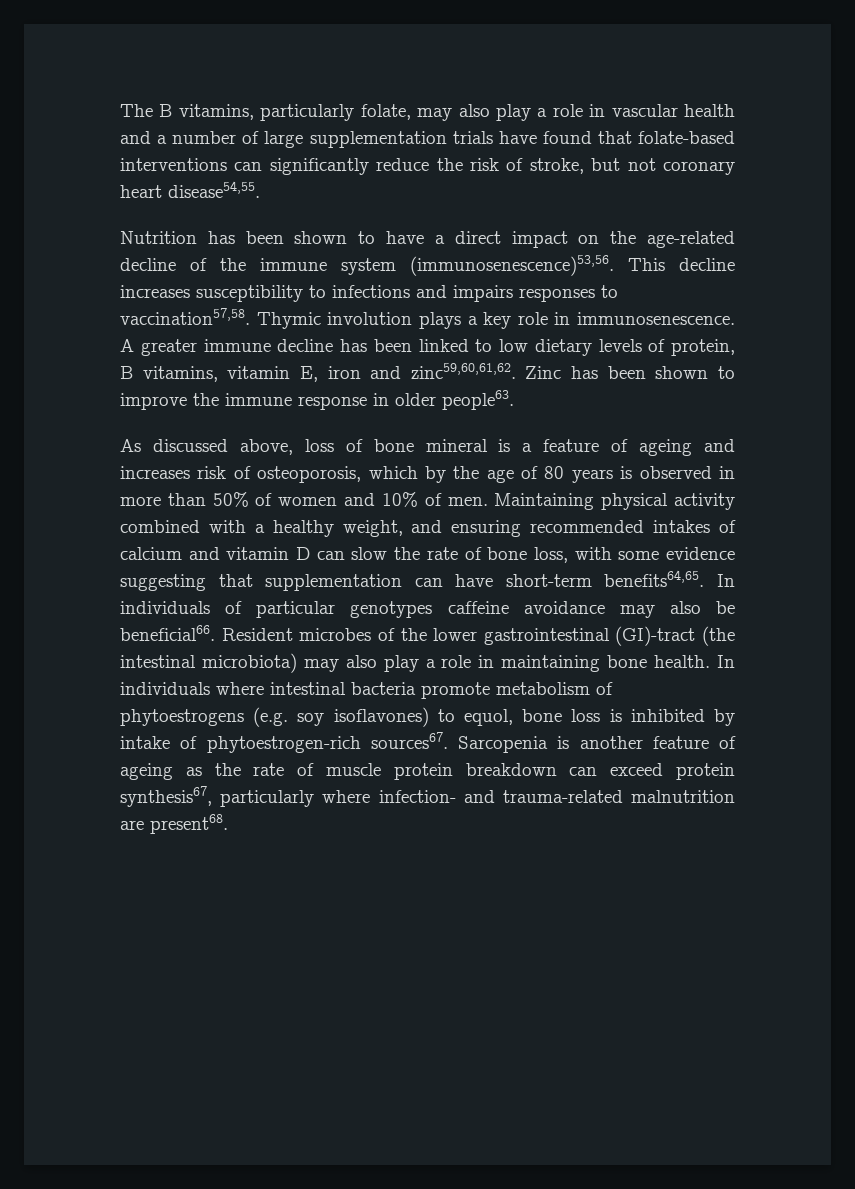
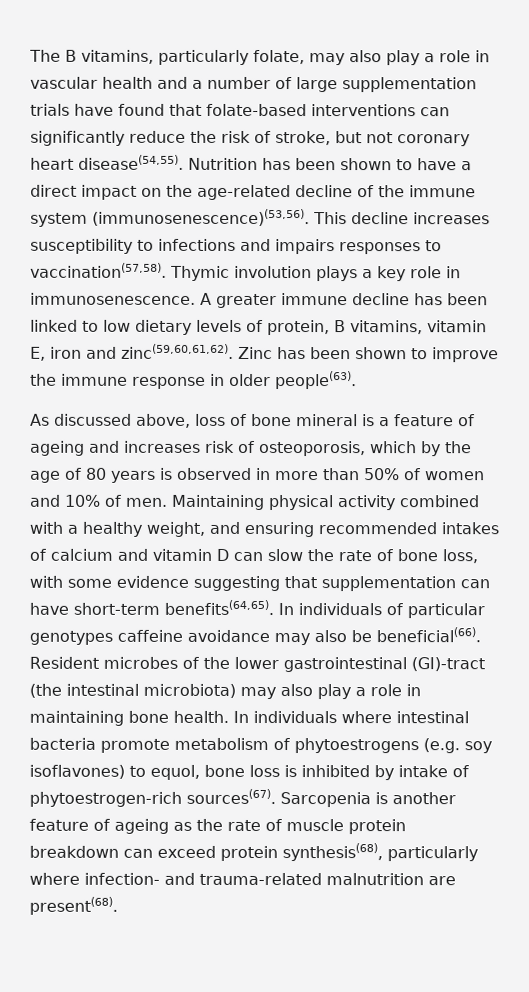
[168,181,260,198] disease54,55. // -> [78,154,184,170] disease(54,55).
[410,255,614,276] (immunosenescence)53,56. -> [92,208,310,227] (immunosenescence)(53,56).
[120,308,250,325] vaccination57,58. -> [30,262,167,278] vaccination(57,58).
[410,363,516,379] zinc59,60,61,62. -> [121,343,234,359] zinc(59,60,61,62).
[442,390,514,410] people63. -> [275,371,357,390] people(63).
[604,570,705,587] benefits64,65. -> [164,599,274,616] benefits(64,65).
[120,625,215,641] beneficial66. -> [376,627,481,643] beneficial(66).
[370,732,448,749] sources67. -> [186,788,276,805] sources(67).
[120,786,212,807] synthesis67, -> [282,843,383,862] synthesis(68),
[150,814,228,834] present68. -> [29,896,118,915] present(68).

